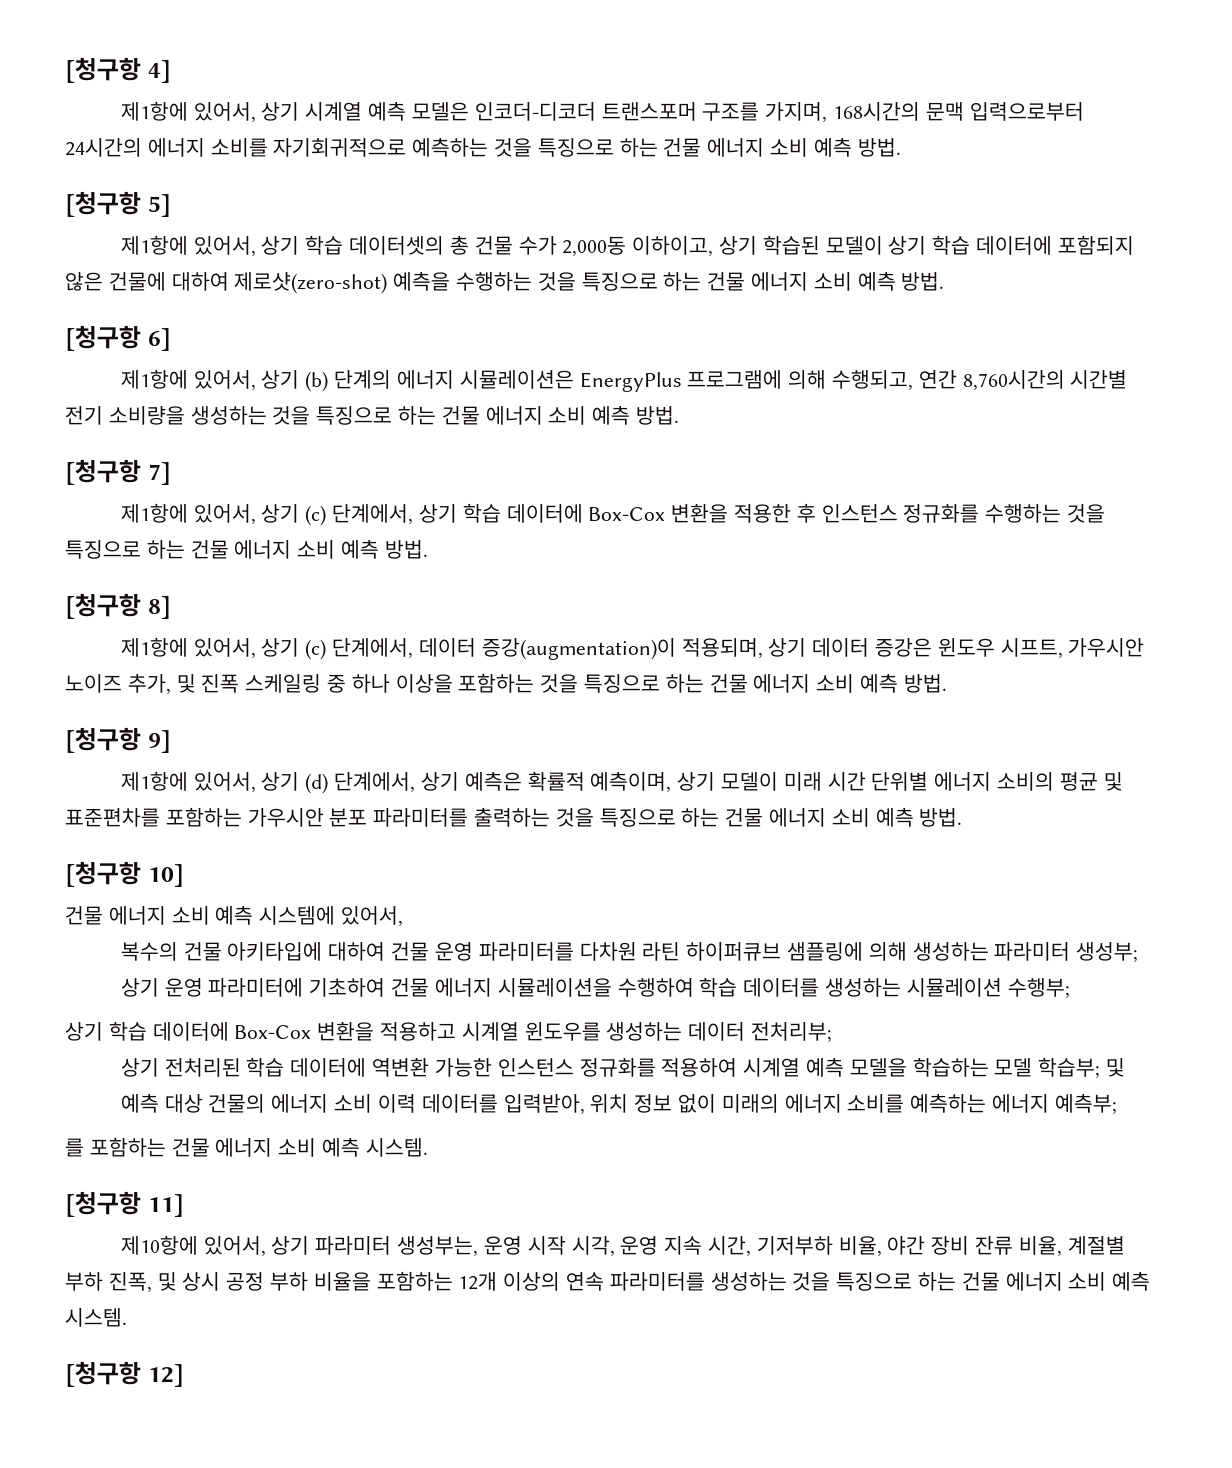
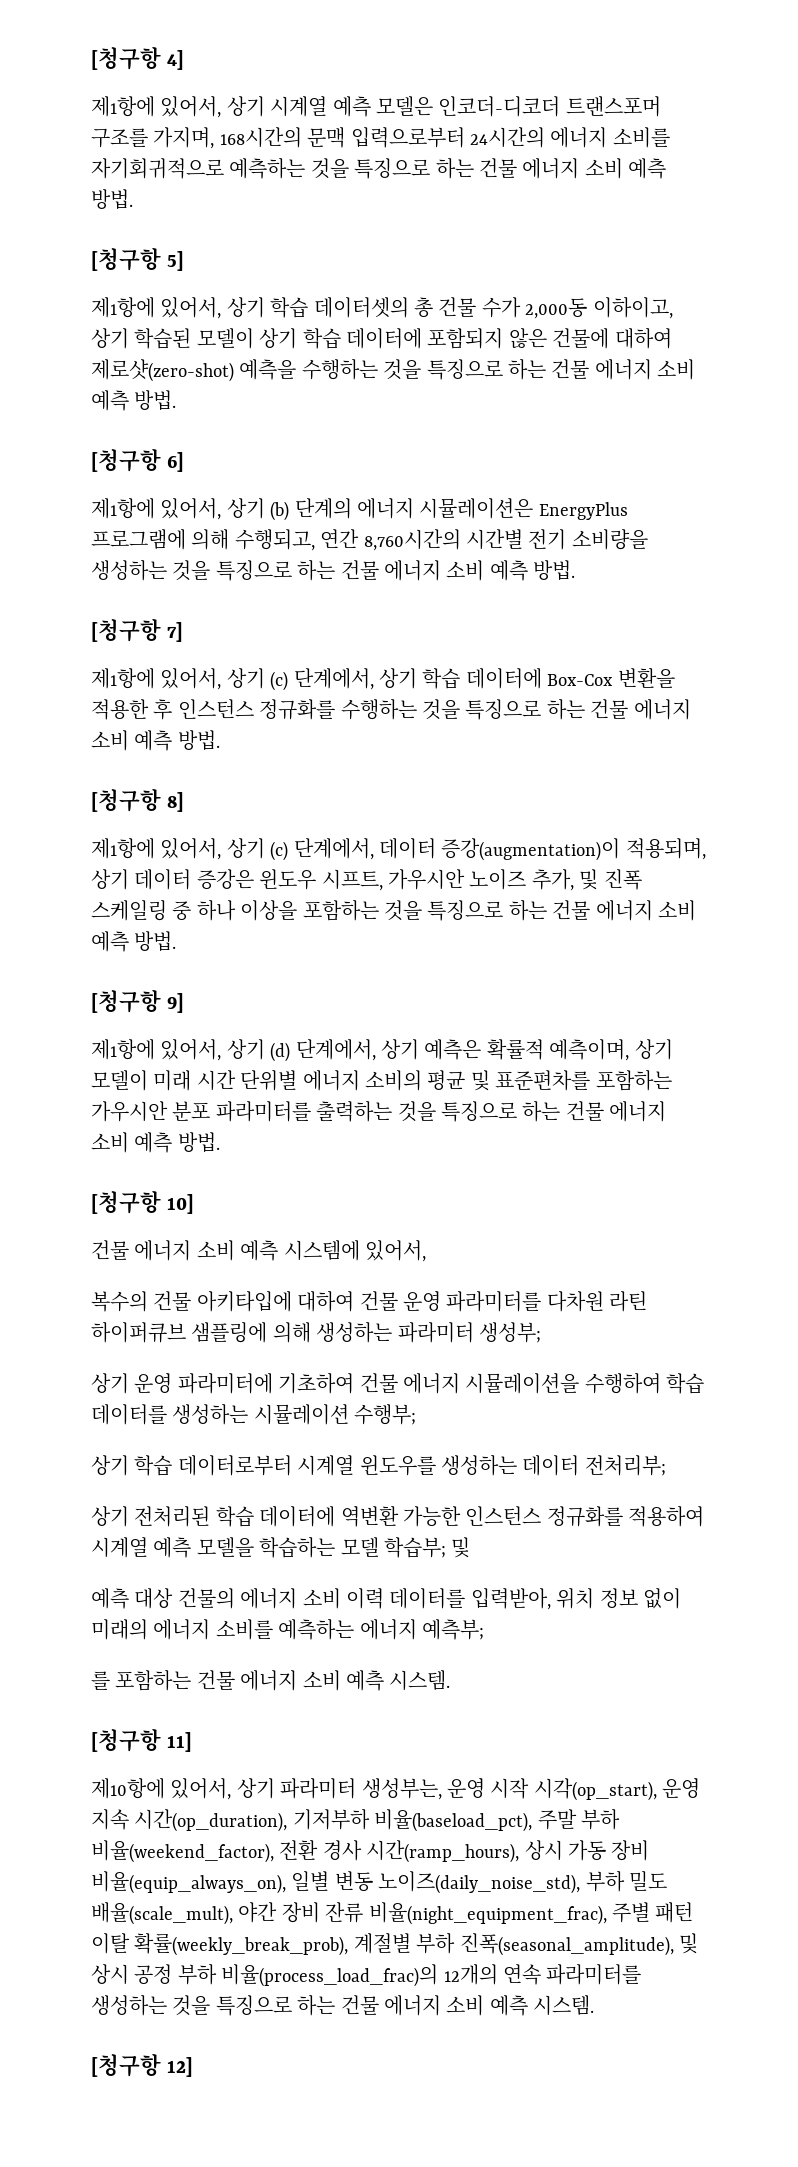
[152,1022,457,1041] 데이터에 Box-Cox 변환을 적용하고 -> [177,1455,292,1476] 데이터로부터
[571,1236,615,1257] 시각, -> [533,1778,657,1801] 시각(op_start),
[707,1236,1062,1257] 시간, 기저부하 비율, 야간 장비 잔류 비율, -> [134,1809,620,1832] [91,1840,650,1863] [91,1871,667,1894] [91,1902,694,1925] [91,1933,349,1956] 시간(op_duration), 기저부하 비율(baseload_pct), 주말 부하 비율(weekend_factor), 전환 경사 시간(ramp_hours), 상시 가동 장비 비율(equip_always_on), 일별 변동 노이즈(daily_noise_std), 부하 밀도 배율(scale_mult), 야간 장비 잔류 비율(night_equipment_frac), 주별 패턴 이탈 확률(weekly_break_prob),
[108,1272,152,1293] 진폭, -> [459,1933,674,1956] 진폭(seasonal_amplitude),
[313,1271,561,1291] 비율을 포함하는 12개 이상의 -> [221,1964,498,1987] 비율(process_load_frac)의 12개의

